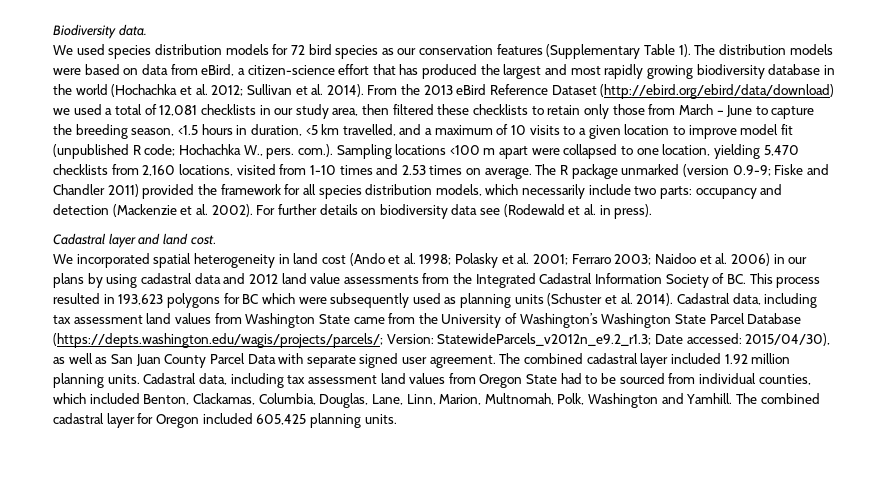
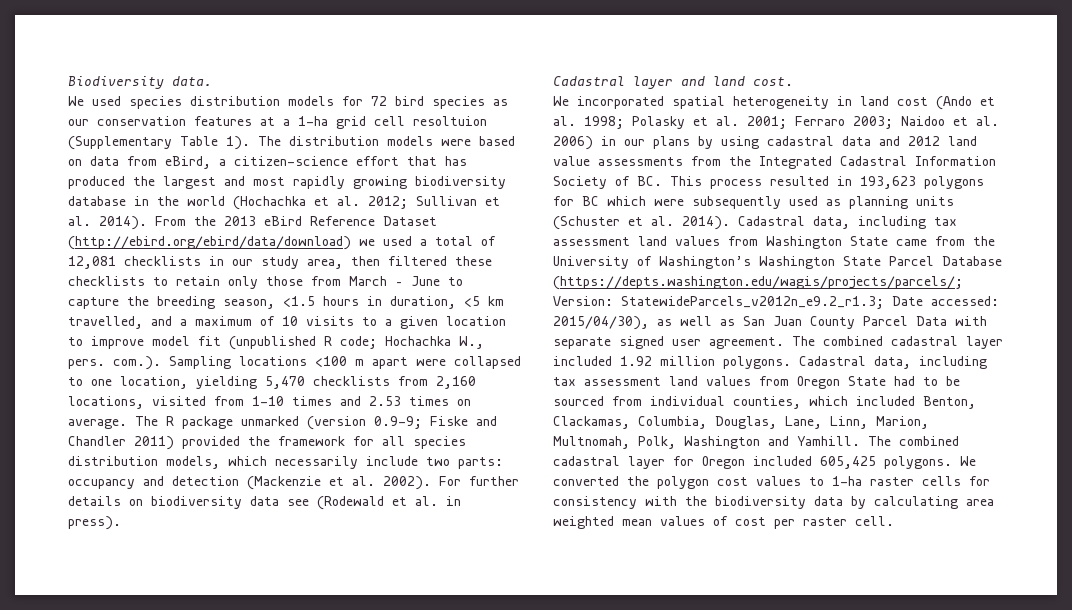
(543, 49) none -> [260,116,487,129] at a 1-ha grid cell resoltuion
[53,373,140,388] planning units. -> [723,356,791,369] polygons.
[309,413,397,428] planning units. -> [884,456,976,469] [553,476,990,489] [553,496,994,509] [553,516,894,529] polygons. We converted the polygon cost values to 1-ha raster cells for consistency with the biodiversity data by calculating area weighted mean values of cost per raster cell.

